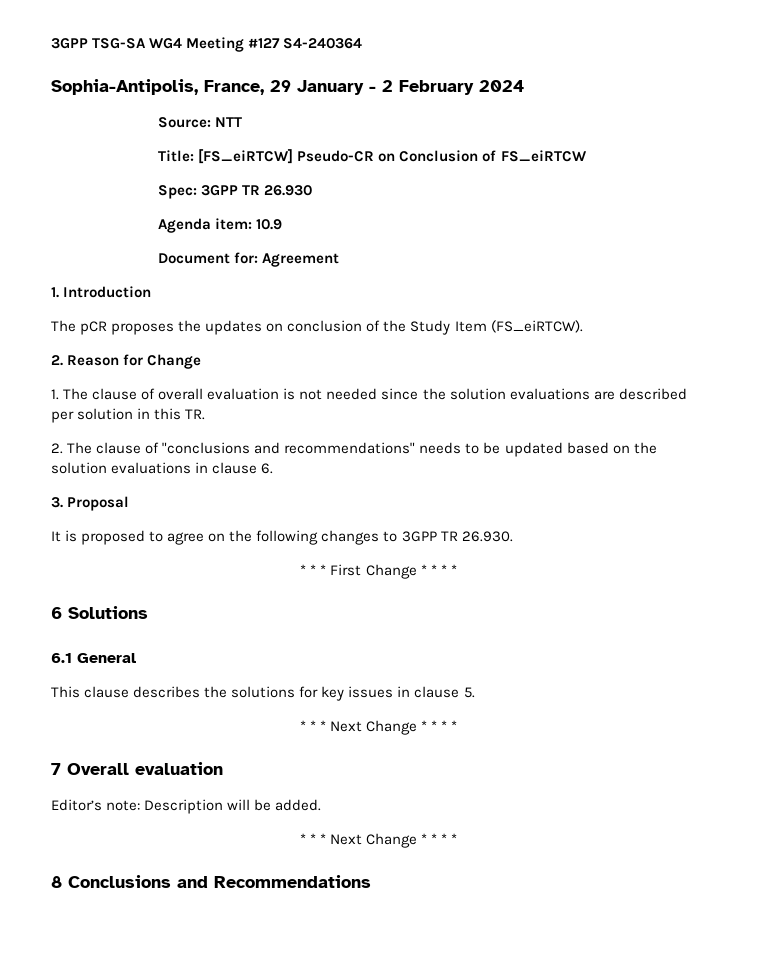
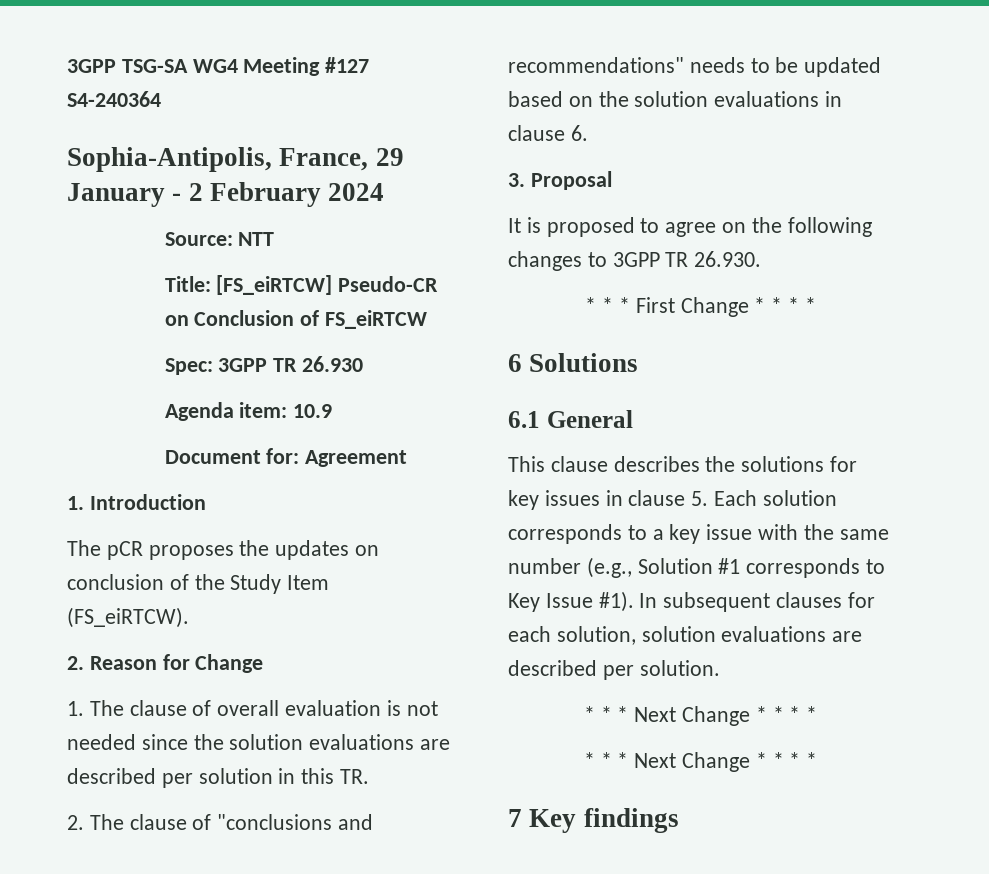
(475, 692) none -> [714,490,837,506] [508,524,889,544] [508,557,886,578] [508,591,875,612] [508,626,863,645] [508,660,720,680] [583,706,818,726] Each solution corresponds to a key issue with the same number (e.g., Solution #1 corresponds to Key Issue #1). In subsequent clauses for each solution, solution evaluations are described per solution. // * * * Next Change * * * *
[67,762,223,775] [51,799,322,814] [299,833,458,848] [51,875,371,888] Overall evaluation // Editor’s note: Description will be added. // * * * Next Change * * * * // 8 Conclusions and Recommendations -> [529,808,679,833] Key findings

